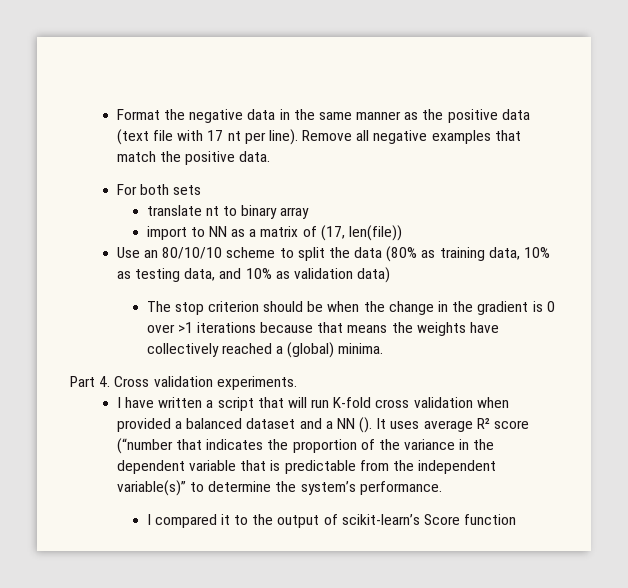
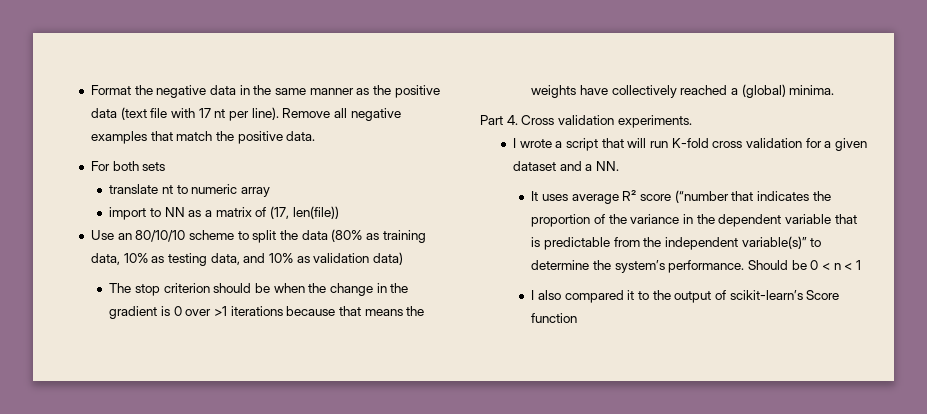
[241,205,278,219] binary -> [191,184,238,194] numeric
[124,397,203,408] have written -> [519,139,552,148] wrote
[476,397,509,408] [116,418,243,432] when provided a balanced -> [805,138,867,151] for a given
[336,417,373,433] NN (). -> [596,161,620,171] NN. //
[146,514,151,525] // I -> [748,260,861,270] [531,290,562,300] Should be 0 < n < 1 // I also

